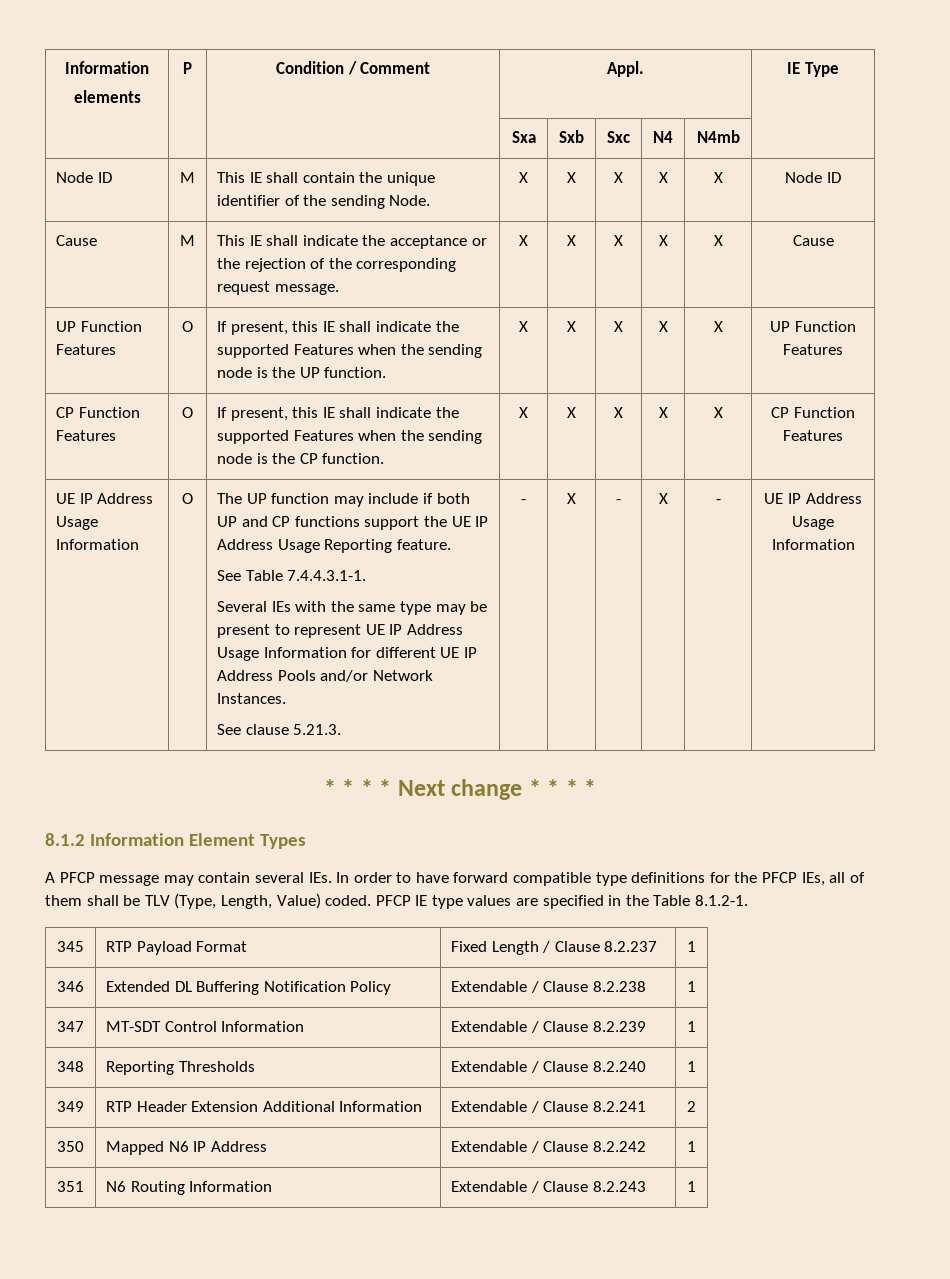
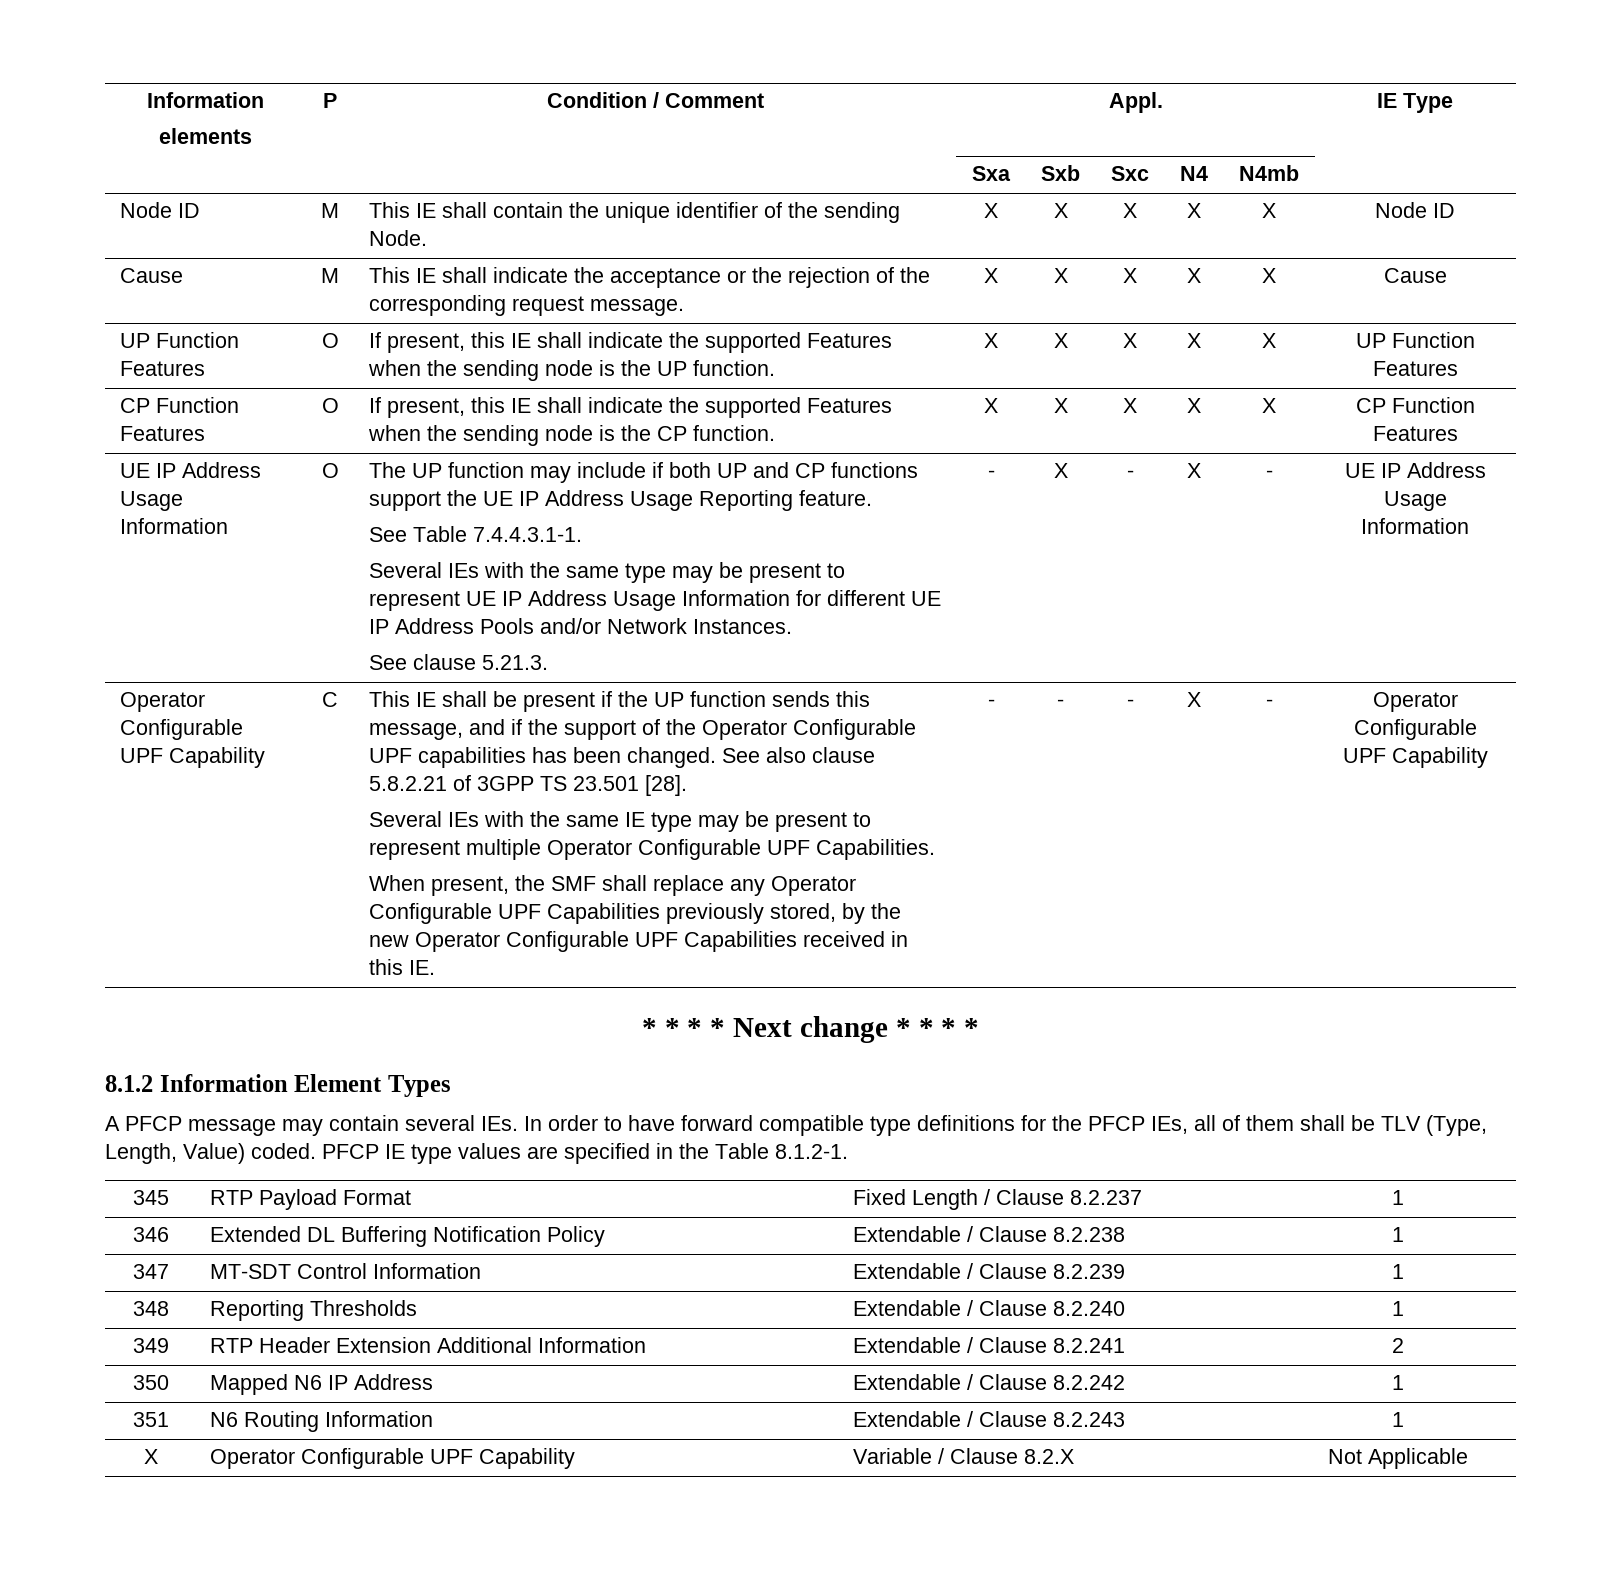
(855, 544) none -> [120,692,206,712] [120,719,244,740] [120,747,266,768] [322,692,338,707] [369,691,871,712] [369,719,917,740] [369,747,876,768] [369,775,688,796] [369,811,872,832] [369,839,936,860] [369,875,857,896] [369,903,902,924] [369,931,909,952] [369,959,436,975] [987,699,995,707] [1057,699,1064,707] [1126,699,1134,707] [1187,692,1201,707] [1265,699,1273,707] [1372,692,1458,712] [1353,719,1477,740] [1342,747,1488,768] // Operator Configurable UPF Capability | C | This IE shall be present if the UP function sends this message, and if the support of the Operator Configurable UPF capabilities has been changed. See also clause 5.8.2.21 of 3GPP TS 23.501 [28]. // Several IEs with the same IE type may be present to represent multiple Operator Configurable UPF Capabilities. // When present, the SMF shall replace any Operator Configurable UPF Capabilities previously stored, by the new Operator Configurable UPF Capabilities received in this IE. | - | - | - | X | - | Operator Configurable UPF Capability
(696, 1186) none -> [143,1449,158,1464] [210,1448,576,1469] [853,1448,1075,1464] [1328,1448,1468,1469] // X | Operator Configurable UPF Capability | Variable / Clause 8.2.X | Not Applicable

